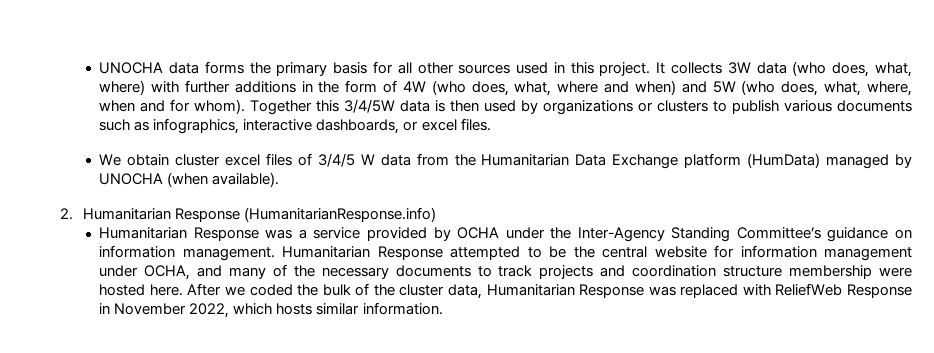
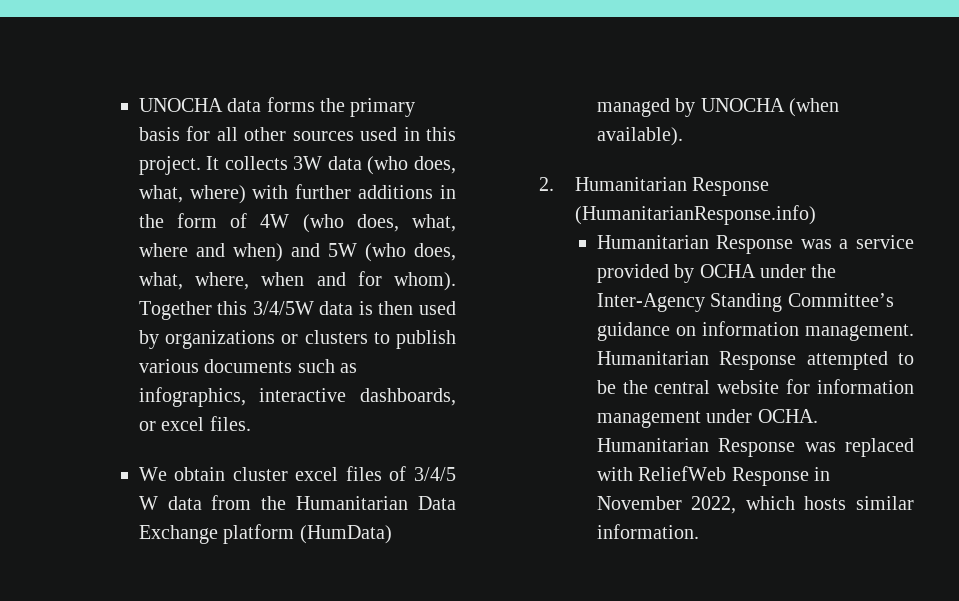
[144,264,912,280] [99,283,482,299] OCHA, and many of the necessary documents to track projects and coordination structure membership were hosted here. After we coded the bulk of the cluster data, -> [757,409,818,423] OCHA.

